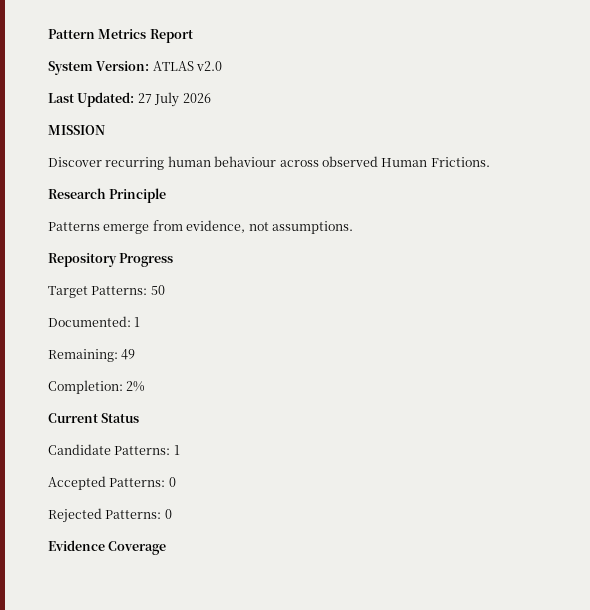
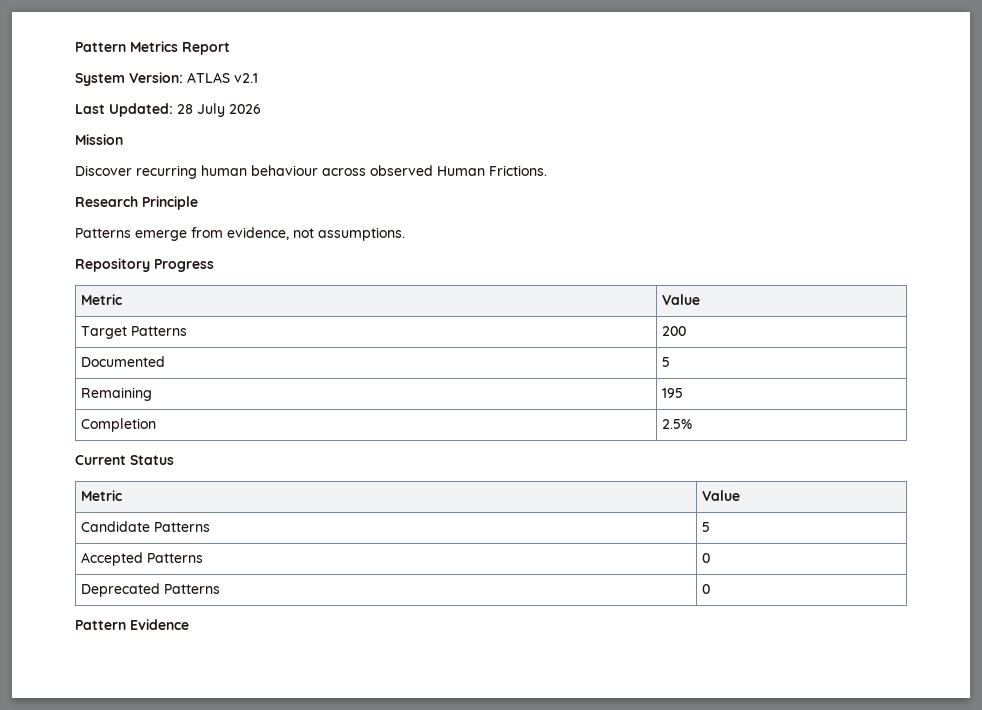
[196,61,223,71] v2.0 -> [234,73,258,83] v2.1
[137,93,152,103] 27 -> [177,104,193,114] 28
[48,125,105,135] MISSION -> [75,134,123,145] Mission
[48,285,165,298] [48,316,141,327] [48,349,136,362] [48,380,146,394] [48,413,140,423] [48,444,180,455] [48,476,176,490] [48,508,172,523] [48,540,167,555] // Target Patterns: 50 // Documented: 1 // Remaining: 49 // Completion: 2% // Current Status // Candidate Patterns: 1 // Accepted Patterns: 0 // Rejected Patterns: 0 // Evidence Coverage -> [81,294,123,305] [662,294,701,305] [81,326,188,339] [662,326,687,336] [81,356,166,367] [662,357,671,367] [81,387,153,401] [662,388,684,398] [81,418,157,432] [662,419,693,429] [75,455,174,465] [81,490,123,501] [702,490,741,501] [81,521,211,532] [702,522,711,532] [81,552,204,566] [702,553,711,563] [81,583,221,597] [702,584,711,594] [75,619,189,630] // Metric | Value // Target Patterns | 200 // Documented | 5 // Remaining | 195 // Completion | 2.5% // Current Status // Metric | Value // Candidate Patterns | 5 // Accepted Patterns | 0 // Deprecated Patterns | 0 // Pattern Evidence

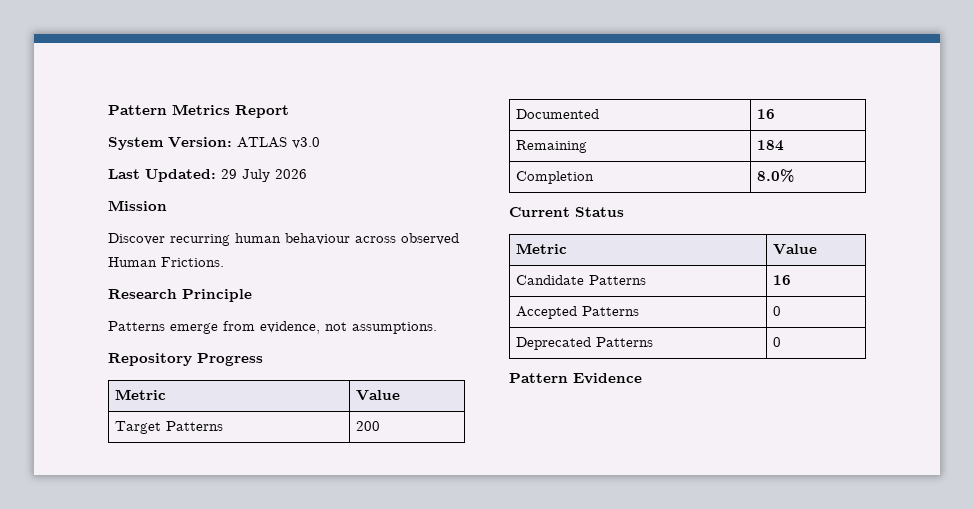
[234,73,258,83] v2.1 -> [292,137,320,149] v3.0
[177,104,193,114] 28 -> [221,169,237,179] 29
[662,357,671,367] 5 -> [756,109,775,119] 16
[662,388,684,398] 195 -> [756,140,784,151] 184
[662,419,693,429] 2.5% -> [756,169,794,182] 8.0%
[702,522,711,532] 5 -> [772,275,791,285] 16

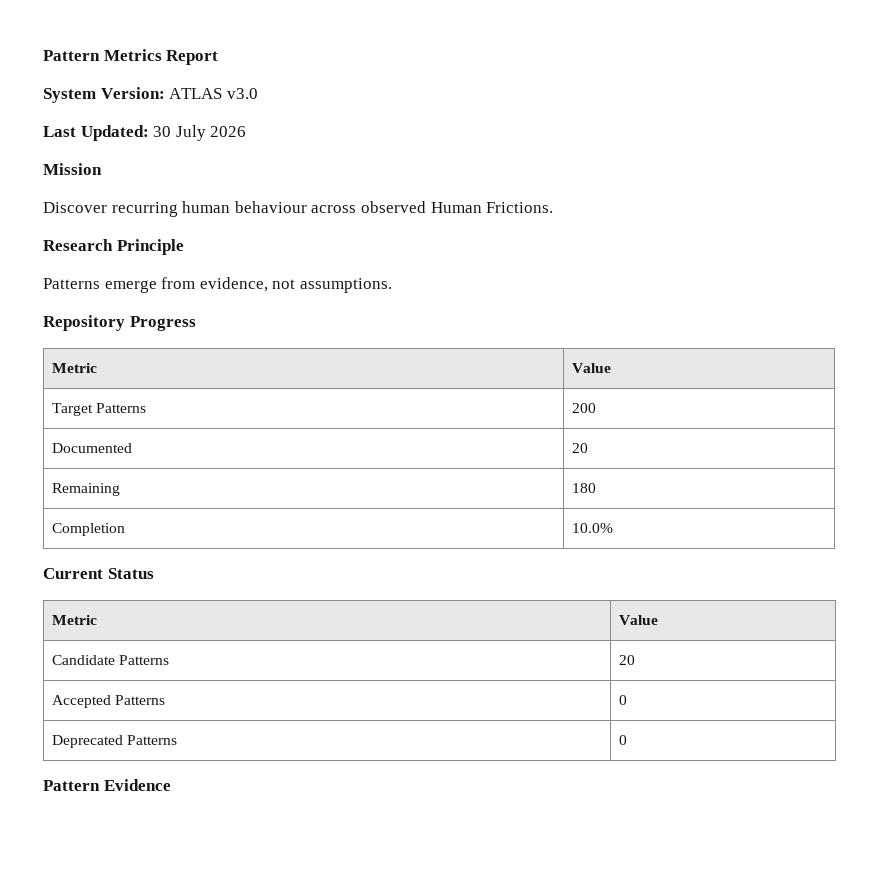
[221,169,237,179] 29 -> [153,126,172,137] 30
[756,109,775,119] 16 -> [571,443,588,453] 20
[756,140,784,151] 184 -> [571,483,596,493] 180
[756,169,794,182] 8.0% -> [571,523,613,533] 10.0%
[772,275,791,285] 16 -> [618,655,635,665] 20

